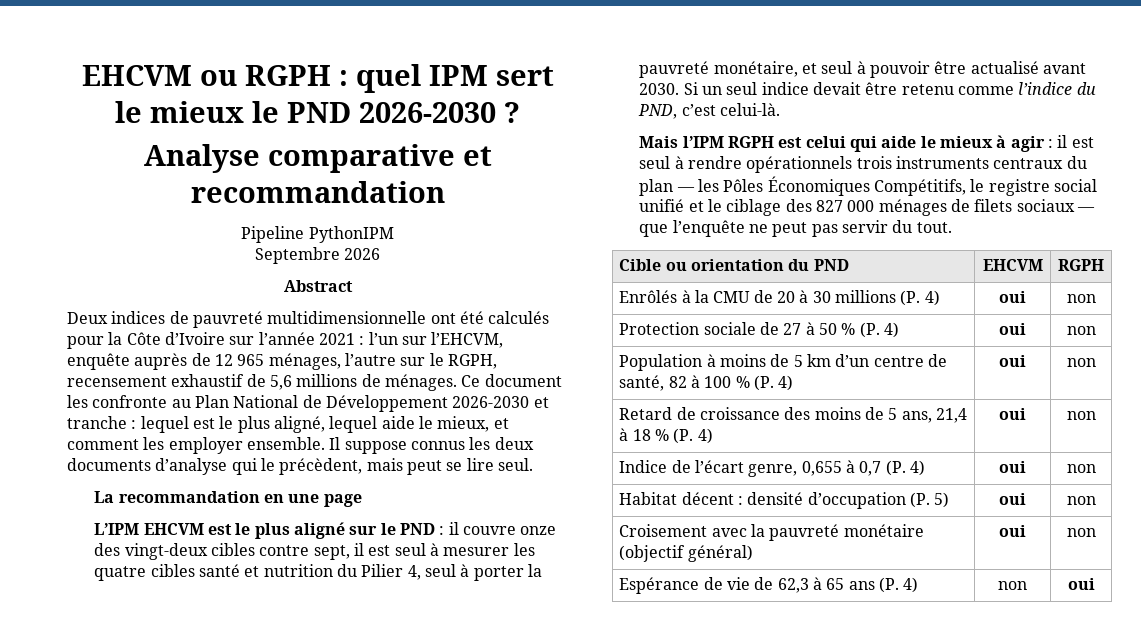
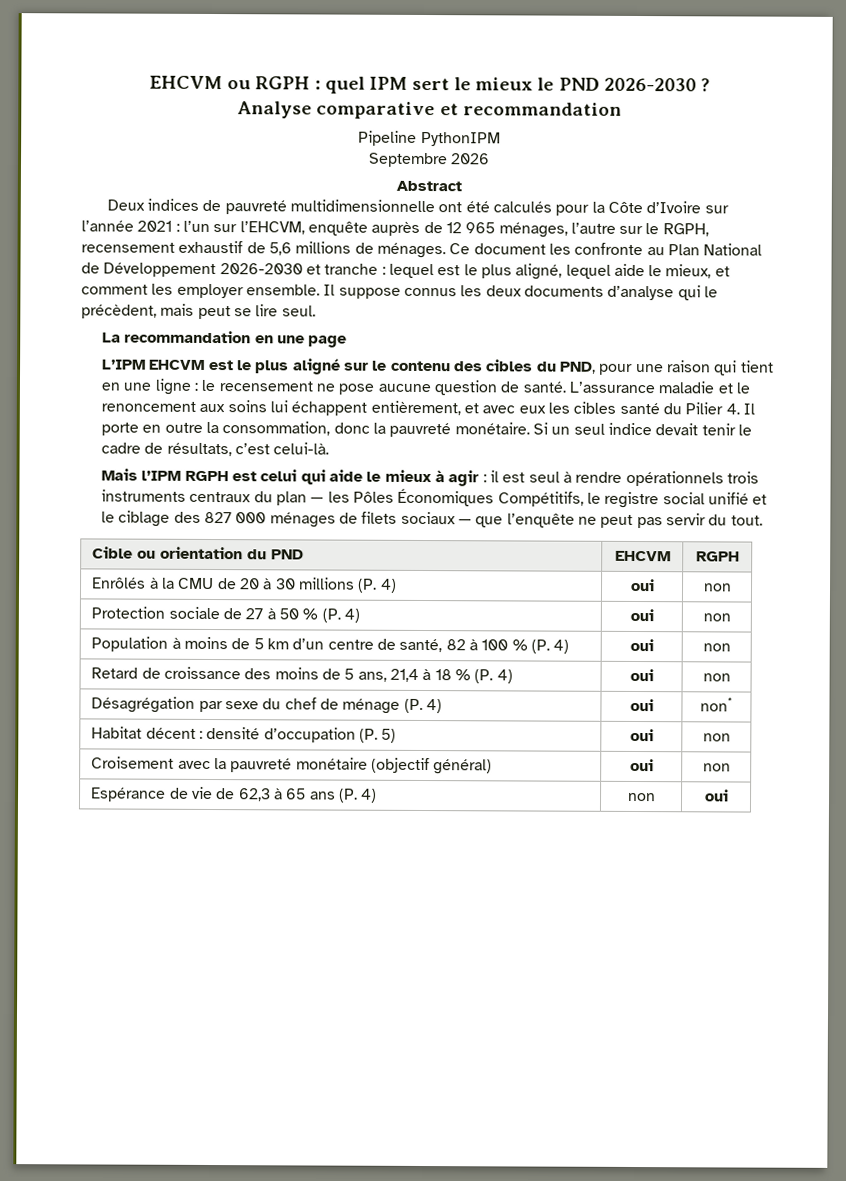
[400,522,557,535] [94,543,535,560] [94,564,542,581] [639,61,1087,78] [639,83,680,95] PND : il couvre onze des vingt-deux cibles contre sept, il est seul à mesurer les quatre cibles santé et nutrition du Pilier 4, seul à porter la pauvreté monétaire, et seul à pouvoir être actualisé avant 2030. -> [390,359,774,376] [101,378,750,396] [101,400,755,416] [101,421,530,438] contenu des cibles du PND, pour une raison qui tient en une ligne : le recensement ne pose aucune question de santé. L’assurance maladie et le renoncement aux soins lui échappent entièrement, et avec eux les cibles santé du Pilier 4. Il porte en outre la consommation, donc la pauvreté monétaire.
[865,82,1096,95] [638,104,678,119] être retenu comme l’indice du PND, -> [701,423,752,436] [101,442,232,457] tenir le cadre de résultats,
[619,460,925,477] [999,461,1026,473] [1066,464,1096,473] Indice de l’écart genre, 0,655 à 0,7 (P. 4) | oui | non -> [91,696,443,714] [629,698,654,712] [700,697,733,712] Désagrégation par sexe du chef de ménage (P. 4) | oui | non*

